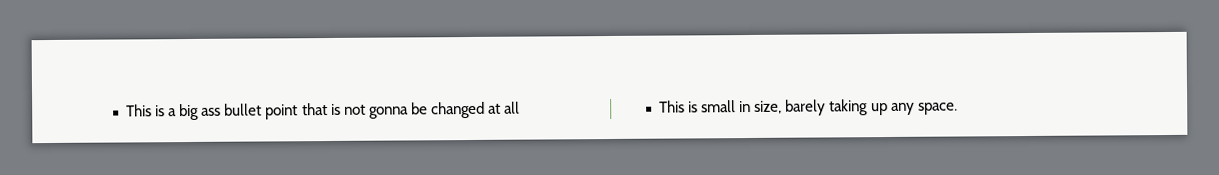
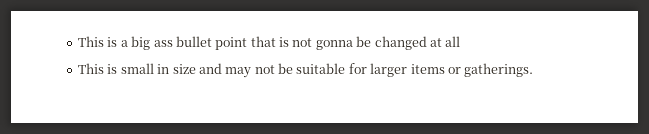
[754,99,958,116] size, barely taking up any space. -> [172,63,534,78] size and may not be suitable for larger items or gatherings.

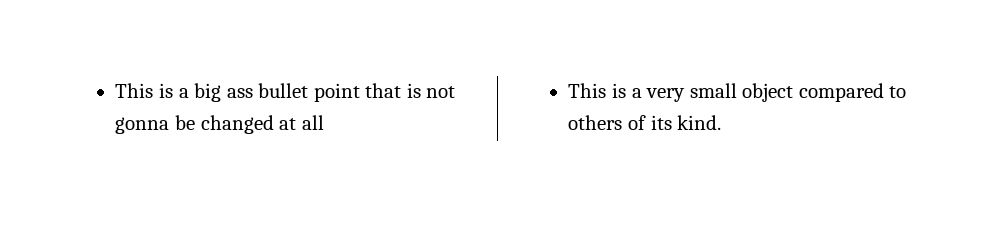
[120,63,534,78] small in size and may not be suitable for larger items or gatherings. -> [631,83,907,102] [568,115,722,130] a very small object compared to others of its kind.

